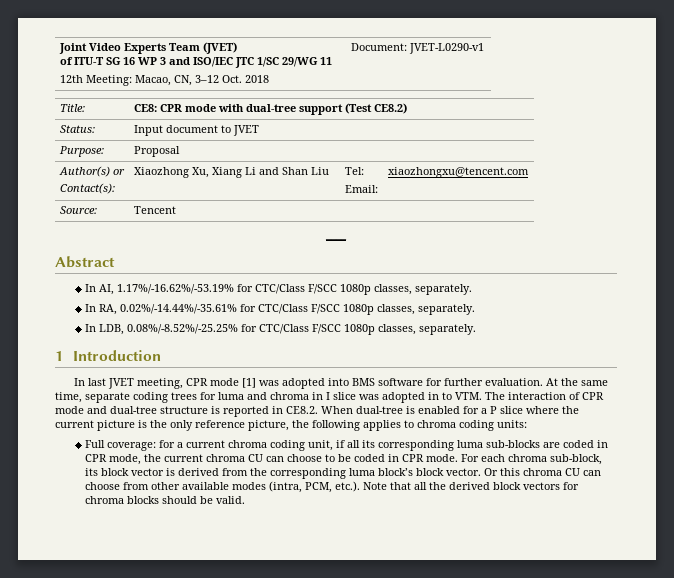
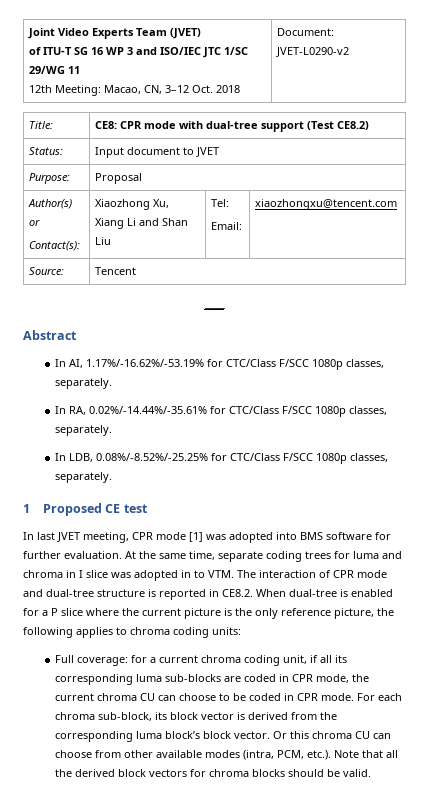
[408,43,484,54] JVET-L0290-v1 -> [276,47,350,57] JVET-L0290-v2
[73,350,162,361] Introduction -> [42,503,148,516] Proposed CE test

